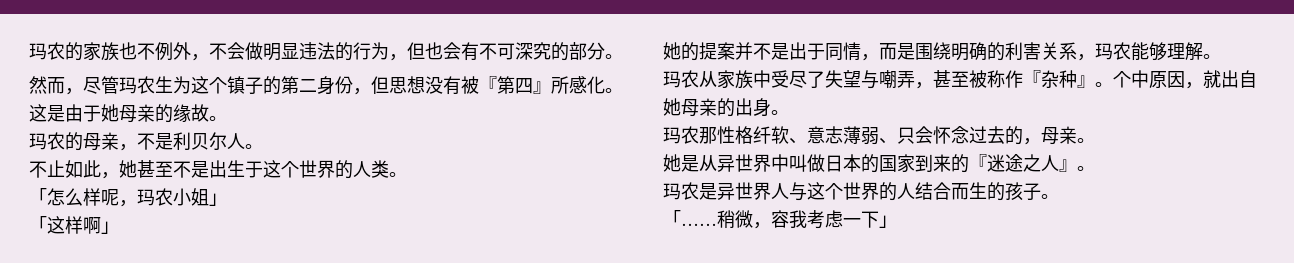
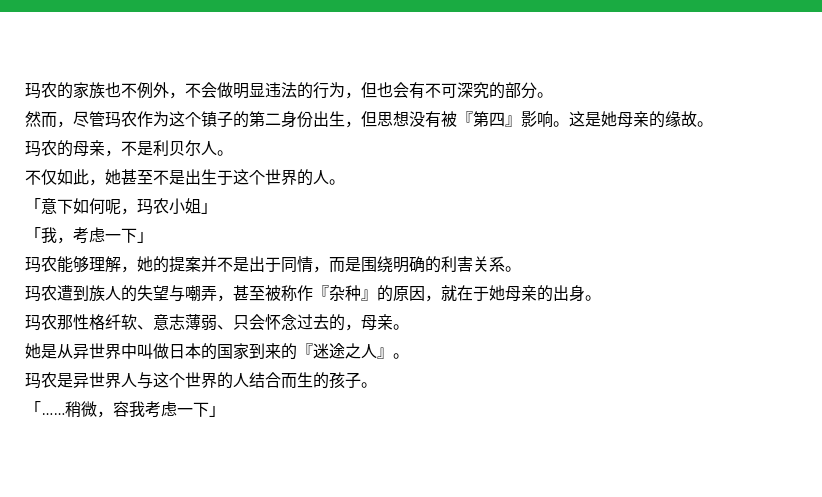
[155,76,173,93] 生 -> [137,111,153,127] 作
(353, 85) none -> [313,111,345,127] 出生
[551,76,623,94] [29,104,101,122] 所感化。这是由于 -> [521,111,601,128] 影响。这是
[47,160,65,177] 止 -> [41,169,57,185] 仅
[371,160,407,178] [29,188,101,206] 类。 // 「怎么样 -> [329,179,345,185] [25,198,105,214] 。 // 「意下如何
[47,216,119,234] 这样啊」 // -> [41,227,153,244] [25,256,137,273] 我，考虑一下」 // 玛农能够理解，
[1077,42,1221,61] [663,70,825,89] ，玛农能够理解。 // 玛农从家族中受尽了 -> [505,266,521,272] [25,285,137,302] 。 // 玛农遭到族人的
[1095,70,1149,88] 。个中 -> [377,285,393,302] 的
[1221,70,1257,88] 出自 -> [457,285,489,301] 在于

